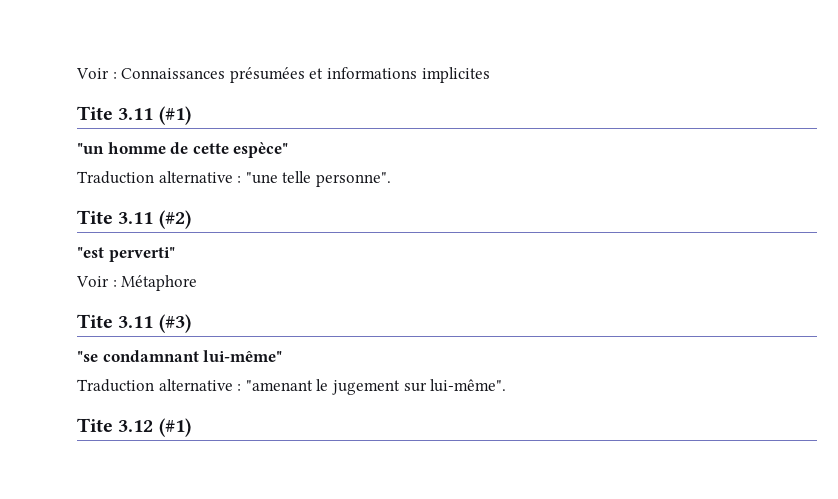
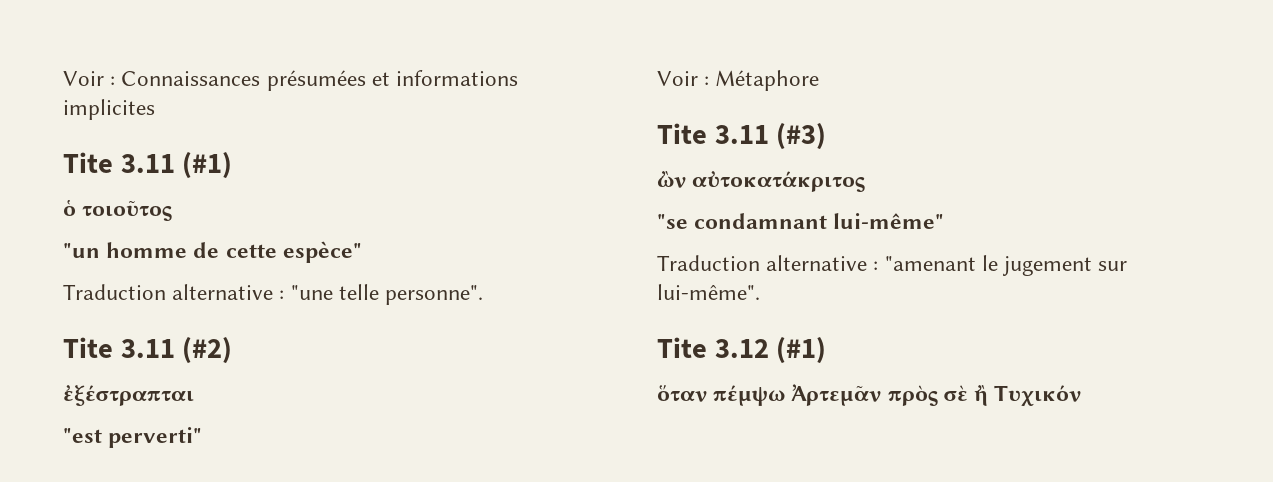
(191, 115) none -> [63,200,173,221] // ὁ τοιοῦτος
(191, 219) none -> [63,385,194,406] // ἐξέστραπται
(191, 323) none -> [657,171,866,192] // ὢν αὐτοκατάκριτος
(191, 427) none -> [657,384,1082,407] // ὅταν πέμψω Ἀρτεμᾶν πρὸς σὲ ἢ Τυχικόν

